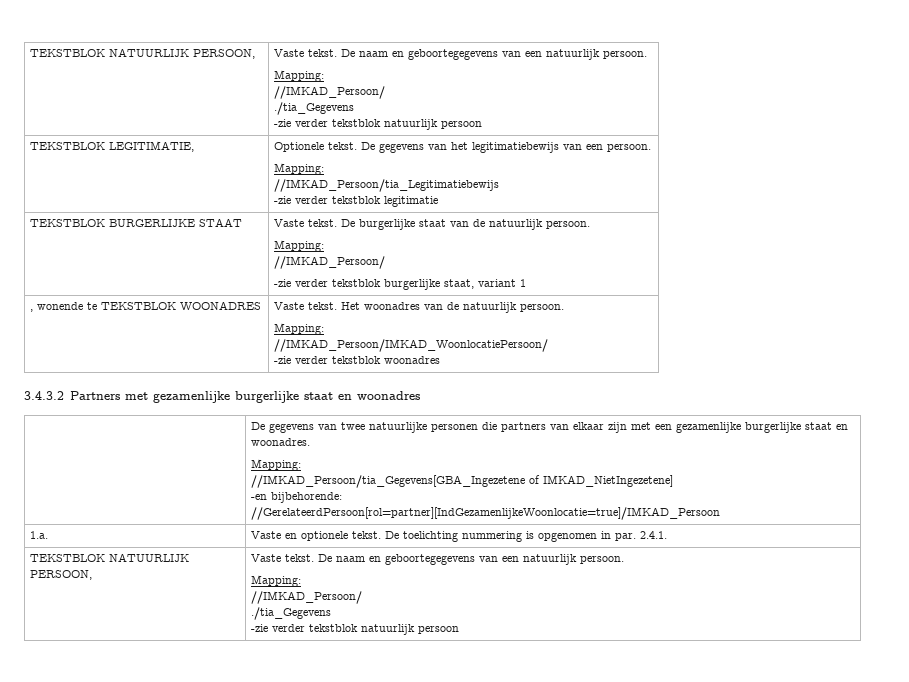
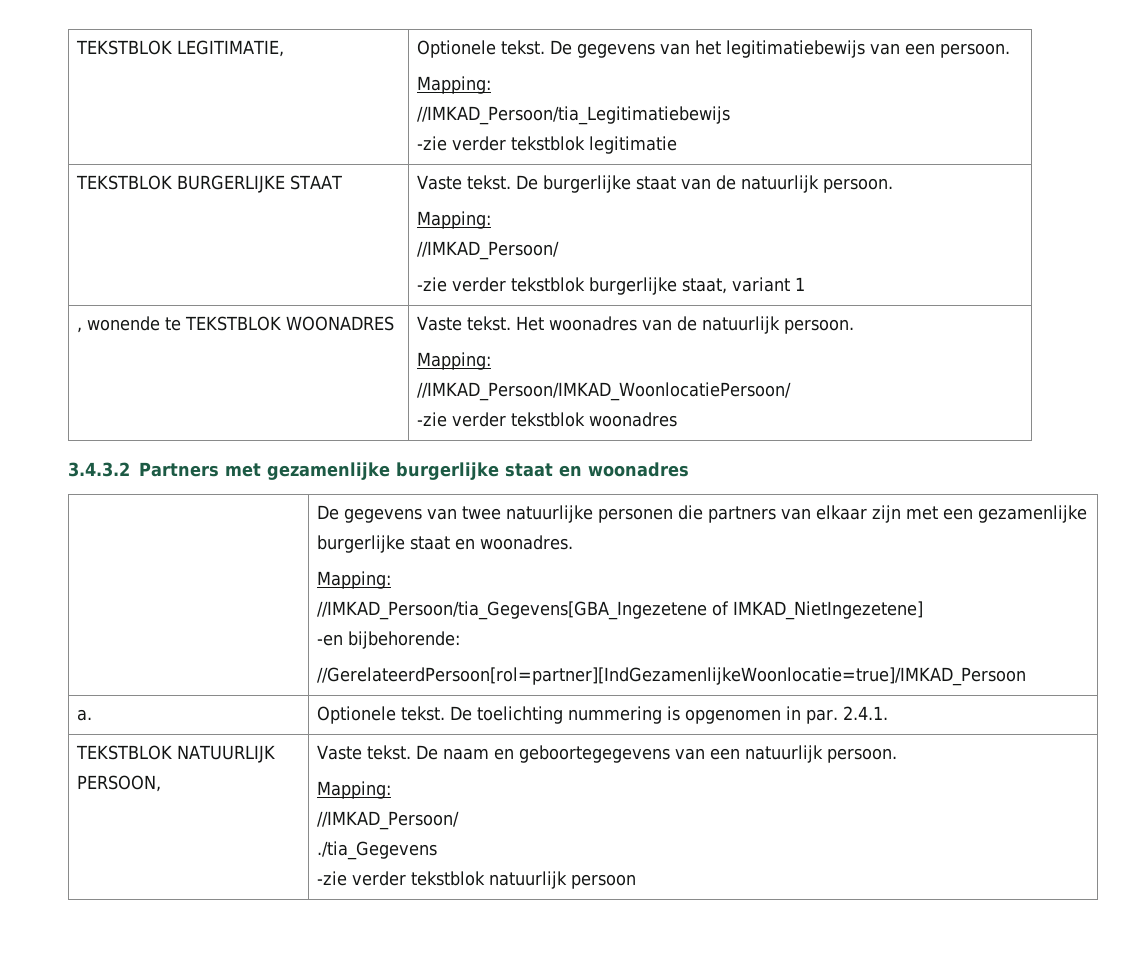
[30,48,256,59] [274,49,648,60] [274,70,325,82] [274,86,386,99] [274,102,355,115] [274,119,483,130] [30,142,106,150] TEKSTBLOK NATUURLIJK PERSOON, | Vaste tekst. De naam en geboortegegevens van een natuurlijk persoon. // Mapping: // //IMKAD_Persoon/ // ./tia_Gegevens // -zie verder tekstblok natuurlijk persoon // TEKSTBLOK -> [75,40,172,55] TEKSTBLOK
[30,531,49,539] [251,531,349,541] 1.a. | Vaste en optionele -> [76,709,92,721] [316,706,396,724] a. | Optionele

